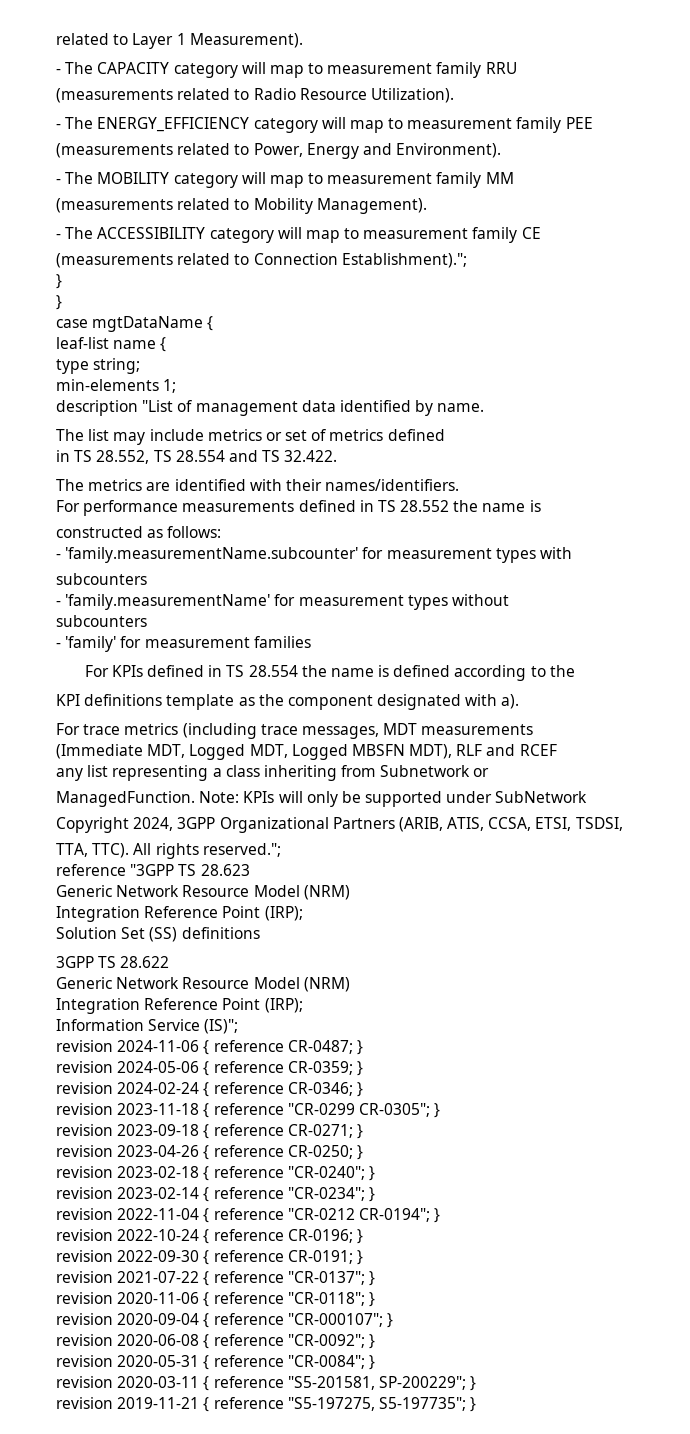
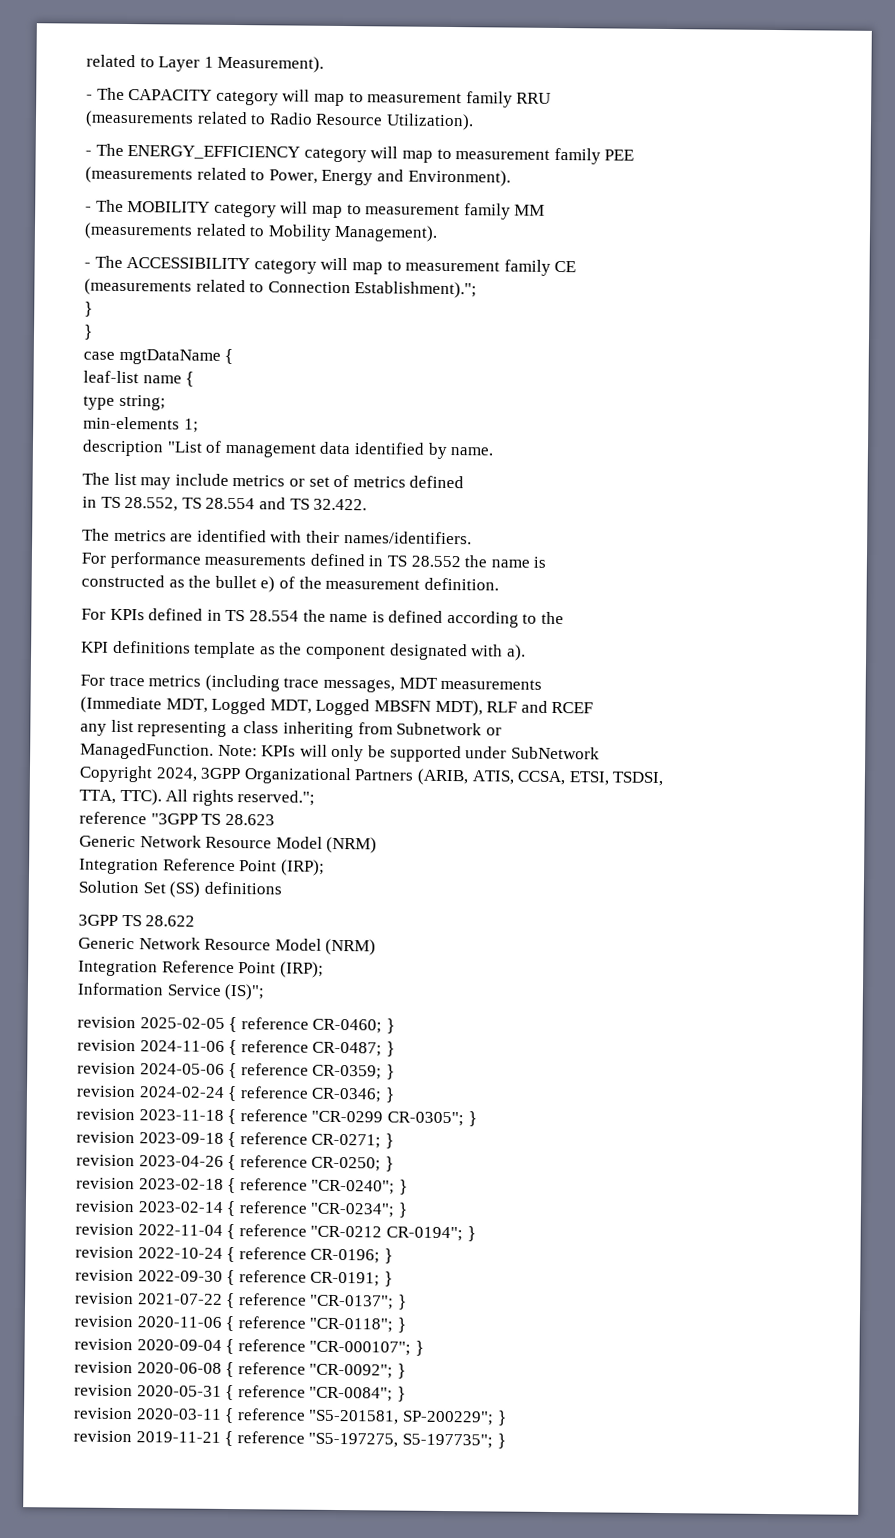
[167,526,222,538] [56,547,572,563] [56,573,147,585] [56,594,509,610] [56,615,147,627] [56,636,311,652] follows: // - 'family.measurementName.subcounter' for measurement types with // subcounters // - 'family.measurementName' for measurement types without // subcounters // - 'family' for measurement families -> [188,575,499,593] the bullet e) of the measurement definition.
(239, 1026) none -> [77,1016,395,1034] // revision 2025-02-05 { reference CR-0460; }

